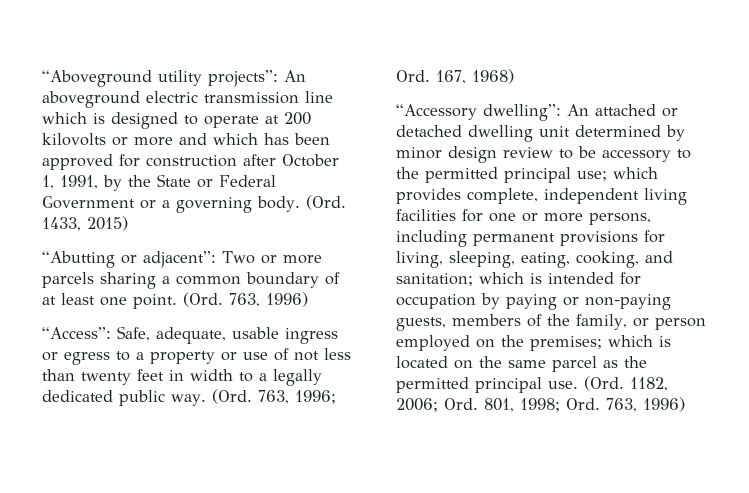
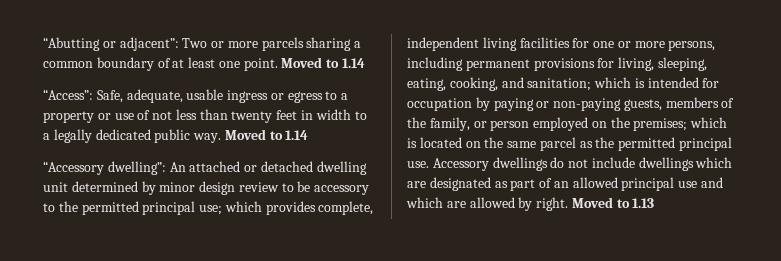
[42,70,306,87] [42,91,333,108] [42,112,311,129] [42,133,330,146] [42,154,339,170] [42,174,276,191] [42,195,346,213] [42,216,128,231] “Aboveground utility projects”: An aboveground electric transmission line which is designed to operate at 200 kilovolts or more and which has been approved for construction after October 1, 1991, by the State or Federal Government or a governing body. (Ord. 1433, 2015) // -> (43, 44) none
[183,292,308,307] (Ord. 763, 1996) -> [281,57,366,68] Moved to 1.14
[211,389,336,404] [396,69,514,84] (Ord. 763, 1996; Ord. 167, 1968) -> [224,129,309,140] Moved to 1.14
[584,376,668,391] [396,397,685,412] (Ord. 1182, 2006; Ord. 801, 1998; Ord. 763, 1996) -> [432,157,733,171] [407,177,724,191] [406,197,655,211] Accessory dwellings do not include dwellings which are designated as part of an allowed principal use and which are allowed by right. Moved to 1.13

